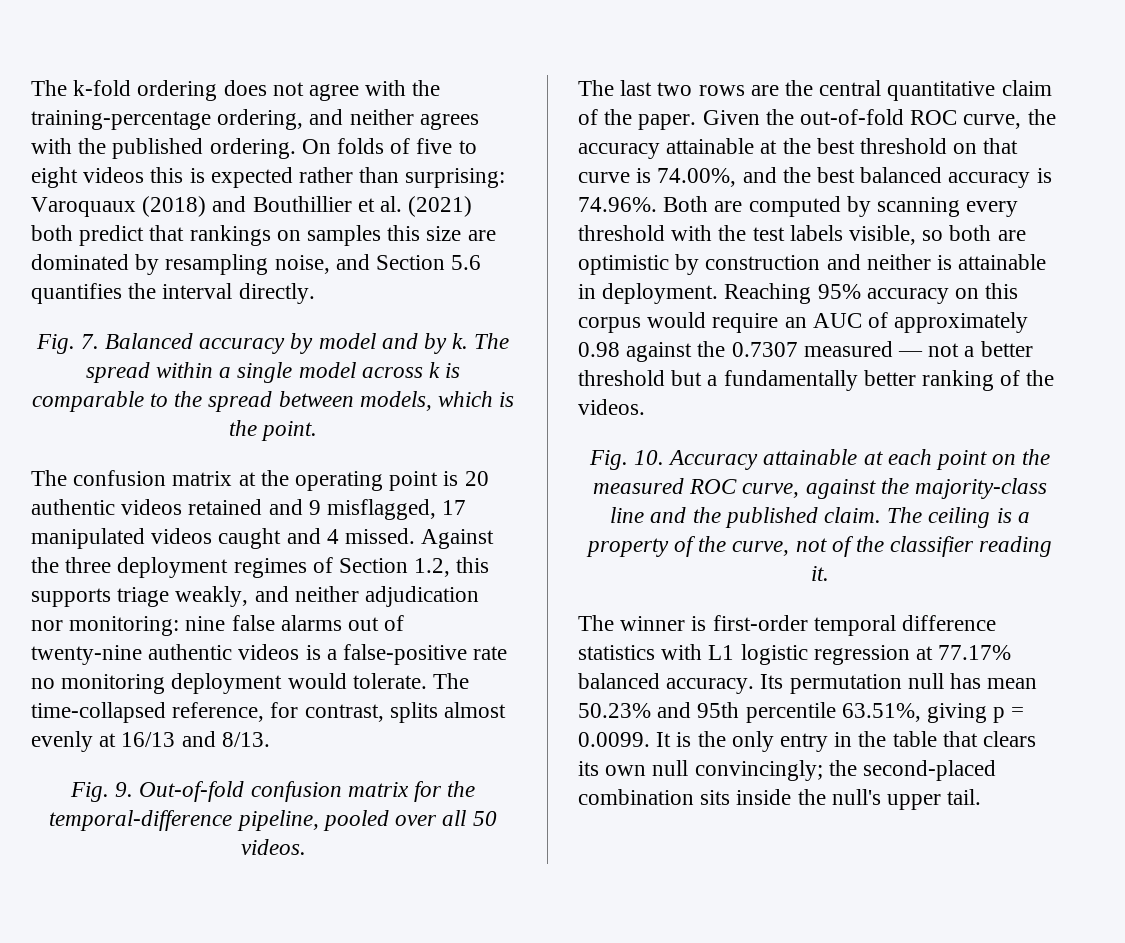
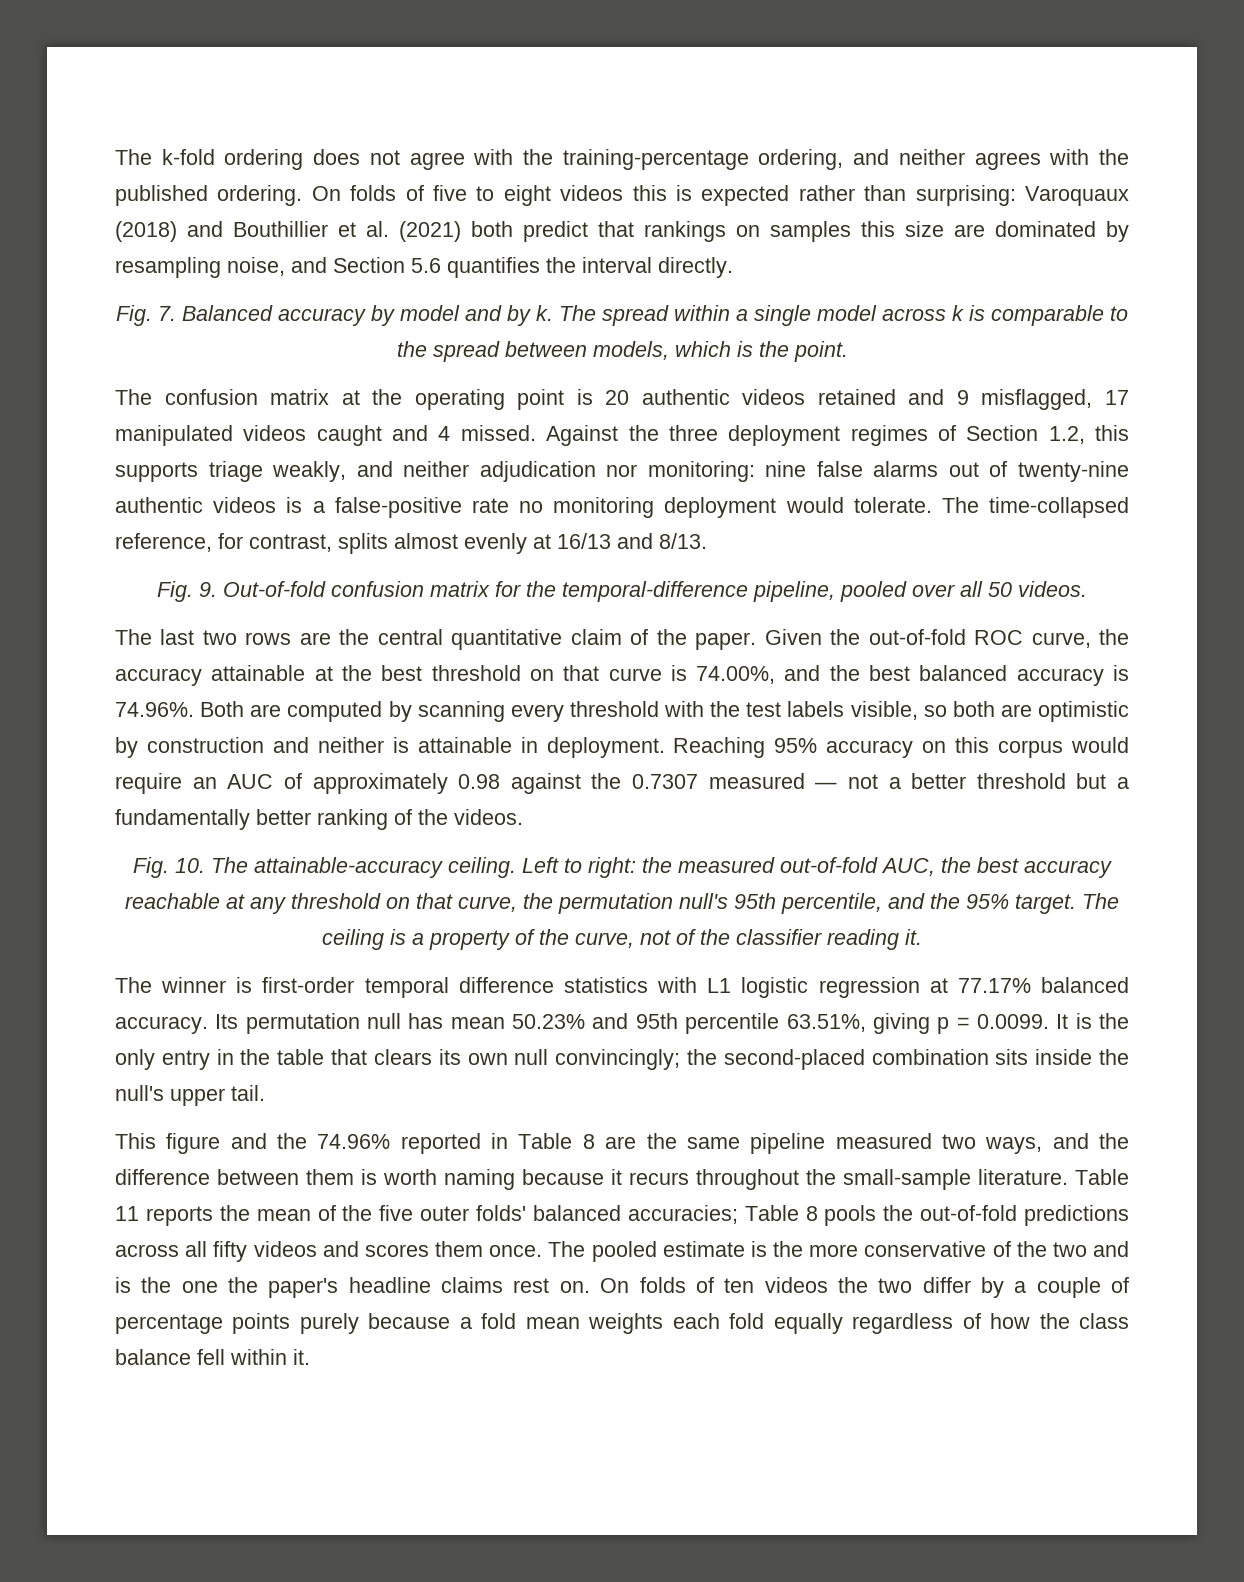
[668,449,1051,470] [592,478,1048,499] [610,507,881,528] Accuracy attainable at each point on the measured ROC curve, against the majority-class line and the published claim. -> [211,857,1112,878] [125,893,1076,914] The attainable-accuracy ceiling. Left to right: the measured out-of-fold AUC, the best accuracy reachable at any threshold on that curve, the permutation null's 95th percentile, and the 95% target.
(982, 797) none -> [115,1133,1130,1154] [115,1169,1129,1190] [115,1205,1129,1226] [115,1241,1129,1262] [115,1277,1130,1298] [115,1313,1129,1334] [115,1349,310,1365] // This figure and the 74.96% reported in Table 8 are the same pipeline measured two ways, and the difference between them is worth naming because it recurs throughout the small-sample literature. Table 11 reports the mean of the five outer folds' balanced accuracies; Table 8 pools the out-of-fold predictions across all fifty videos and scores them once. The pooled estimate is the more conservative of the two and is the one the paper's headline claims rest on. On folds of ten videos the two differ by a couple of percentage points purely because a fold mean weights each fold equally regardless of how the class balance fell within it.

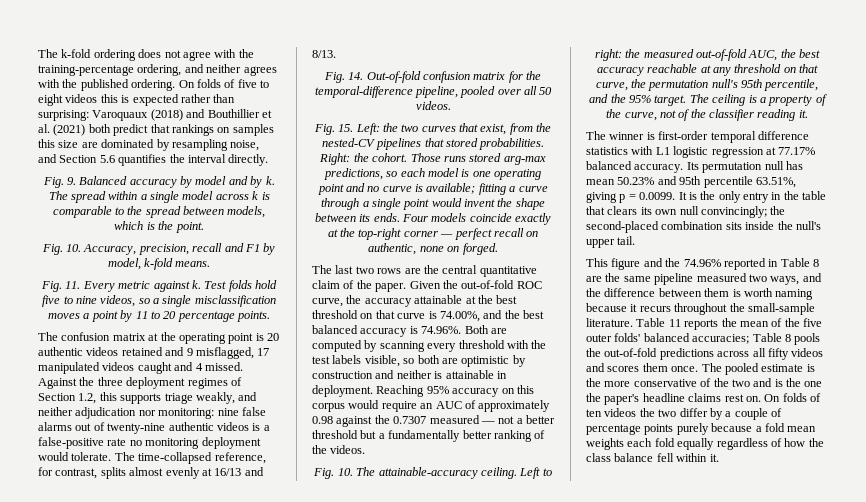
[158,306,176,321] 7. -> [66,177,76,185] 9.
(848, 351) none -> [41,243,276,255] [107,258,211,270] [41,280,277,292] [42,295,276,307] [48,310,270,322] // Fig. 10. Accuracy, precision, recall and F1 by model, k-fold means. // Fig. 11. Every metric against k. Test folds hold five to nine videos, so a single misclassification moves a point by 11 to 20 percentage points.
[199,582,217,597] 9. -> [348,72,364,80] 14.
(1087, 589) none -> [313,123,552,135] [321,138,545,150] [319,153,546,165] [323,168,542,180] [317,183,548,195] [321,198,545,210] [314,213,552,225] [327,228,539,240] [368,243,498,255] // Fig. 15. Left: the two curves that exist, from the nested-CV pipelines that stored probabilities. Right: the cohort. Those runs stored arg-max predictions, so each model is one operating point and no curve is available; fitting a curve through a single point would invent the shape between its ends. Four models coincide exactly at the top-right corner — perfect recall on authentic, none on forged.

